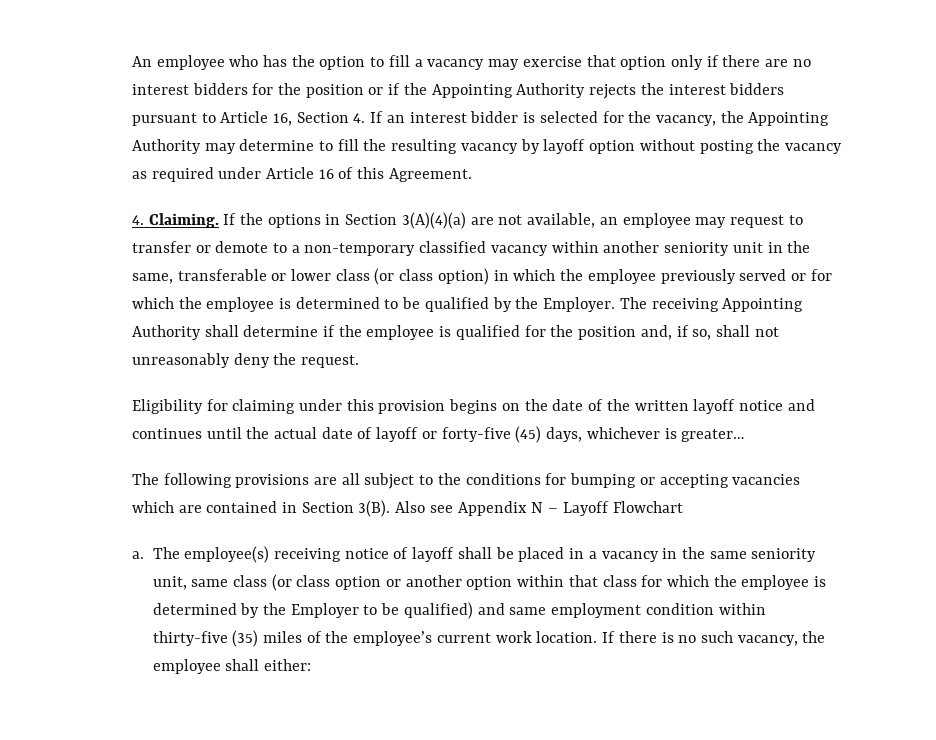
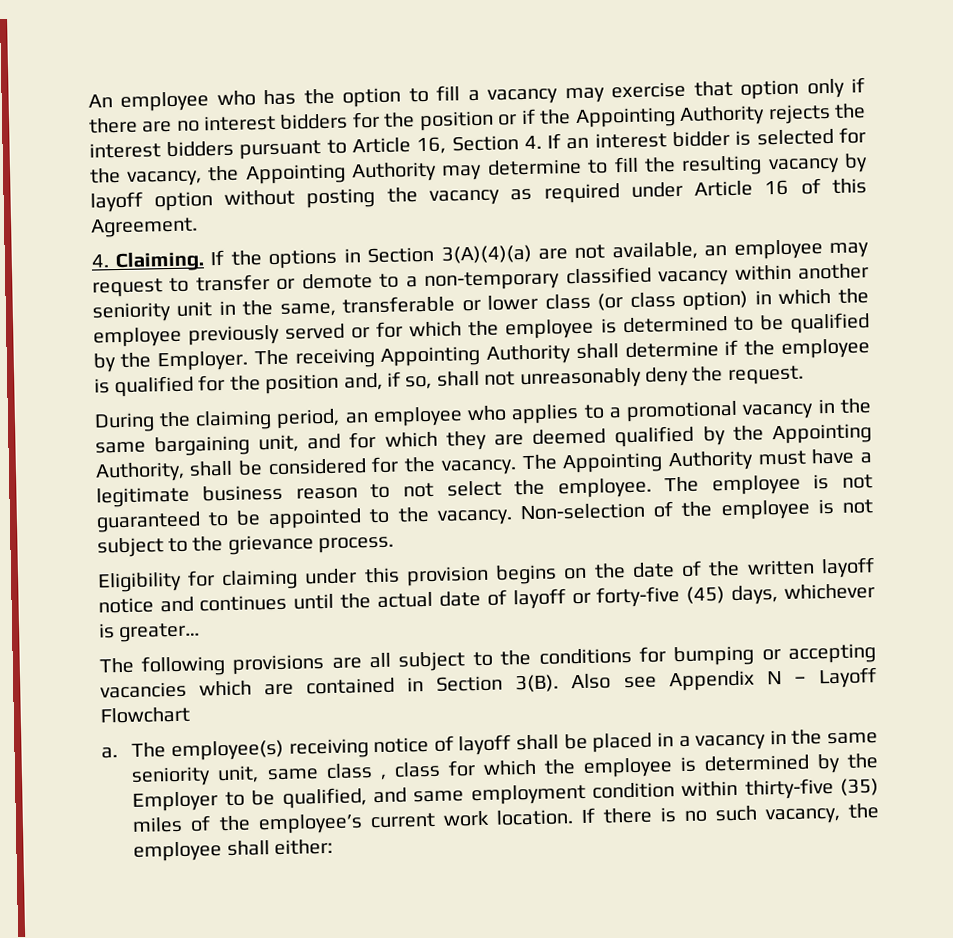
(359, 361) none -> [93,398,871,433] [94,423,872,457] [94,448,872,483] [95,474,874,508] [95,498,873,533] [96,534,395,558] // During the claiming period, an employee who applies to a promotional vacancy in the same bargaining unit, and for which they are deemed qualified by the Appointing Authority, shall be considered for the vacancy. The Appointing Authority must have a legitimate business reason to not select the employee. The employee is not guaranteed to be appointed to the vacancy. Non-selection of the employee is not subject to the grievance process.
[271,574,598,591] (or class option or another option within that -> [379,773,387,780] ,
[403,602,473,619] qualified) -> [281,787,367,809] qualified,

